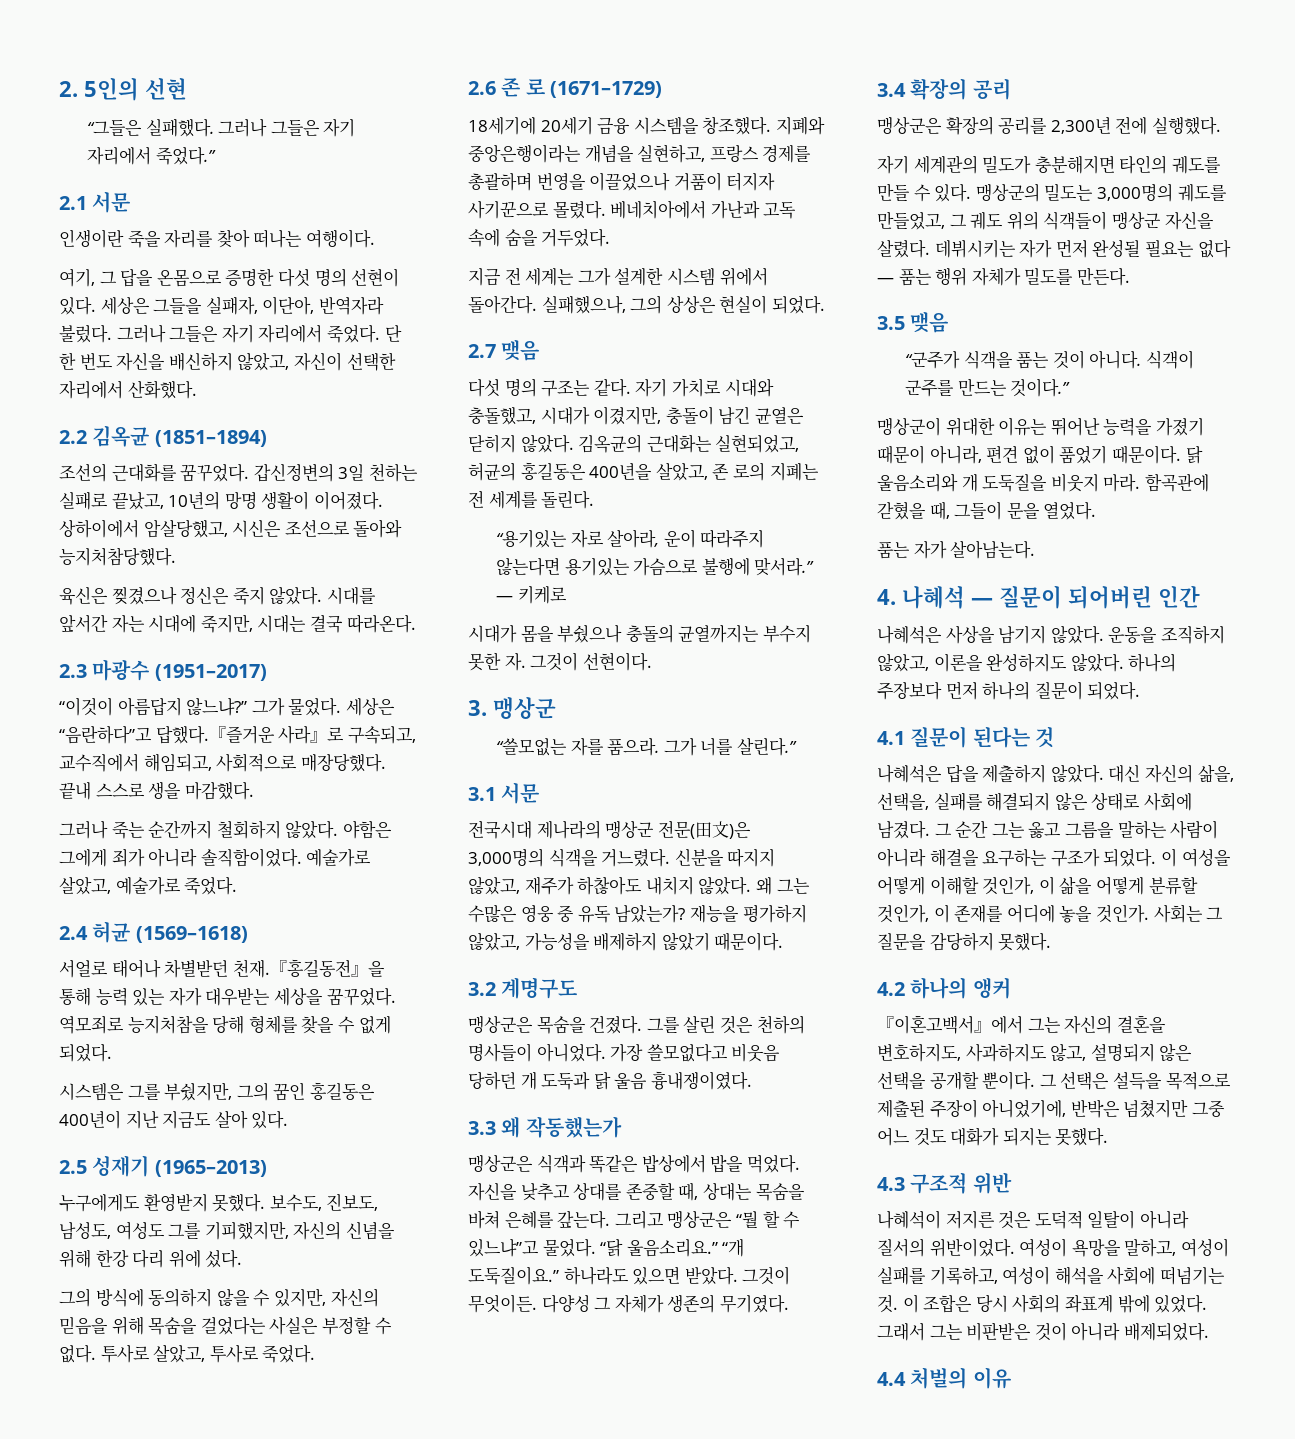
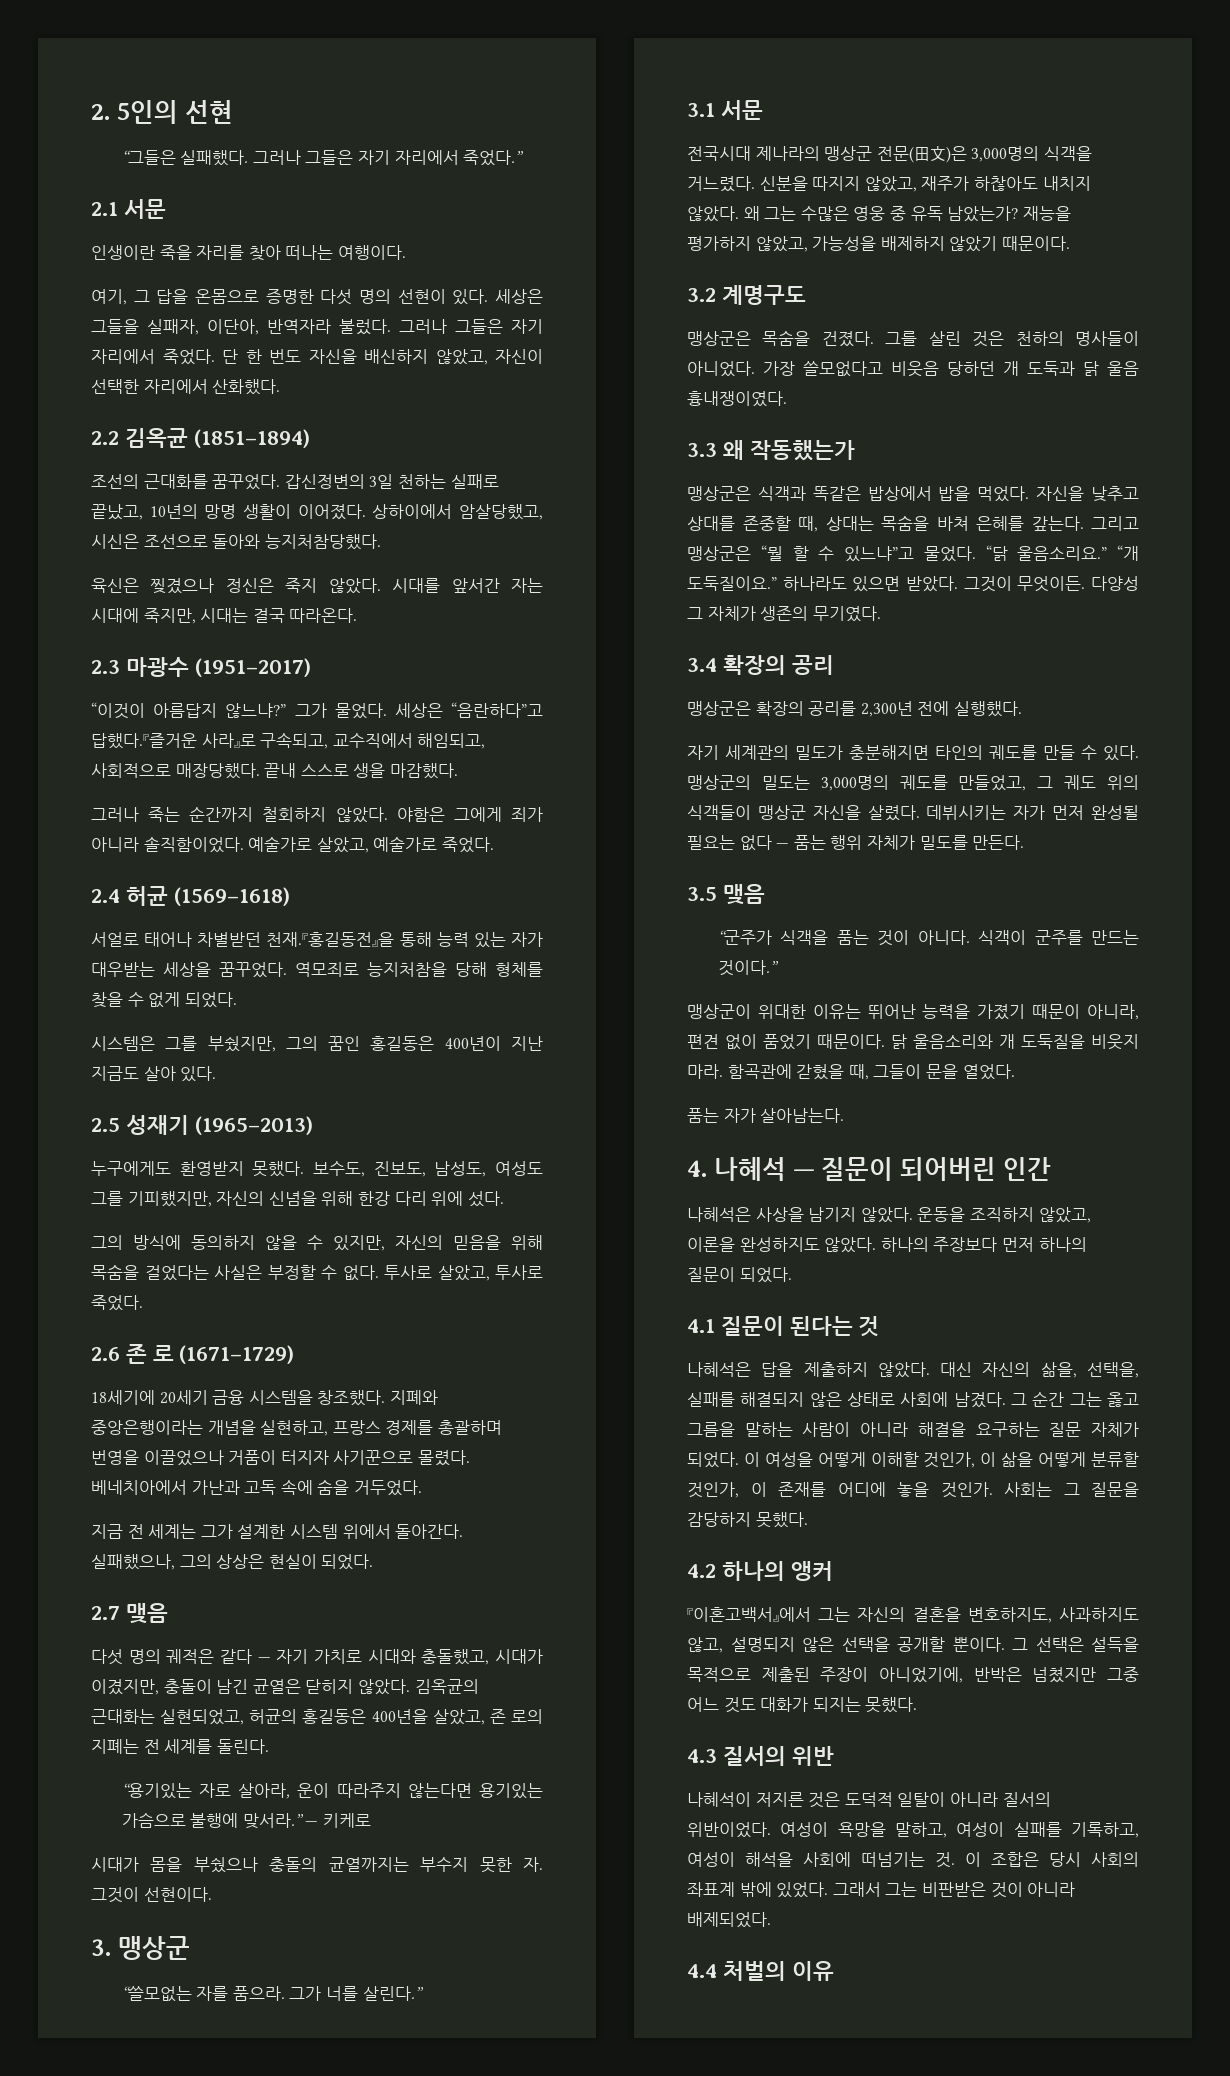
[541,378,631,397] 구조는 같다. -> [166,1649,271,1664] 궤적은 같다 —
[1050,849,1100,867] 구조가 -> [1049,1422,1139,1437] 질문 자체가
[910,1172,968,1194] 구조적 -> [722,1746,786,1766] 질서의

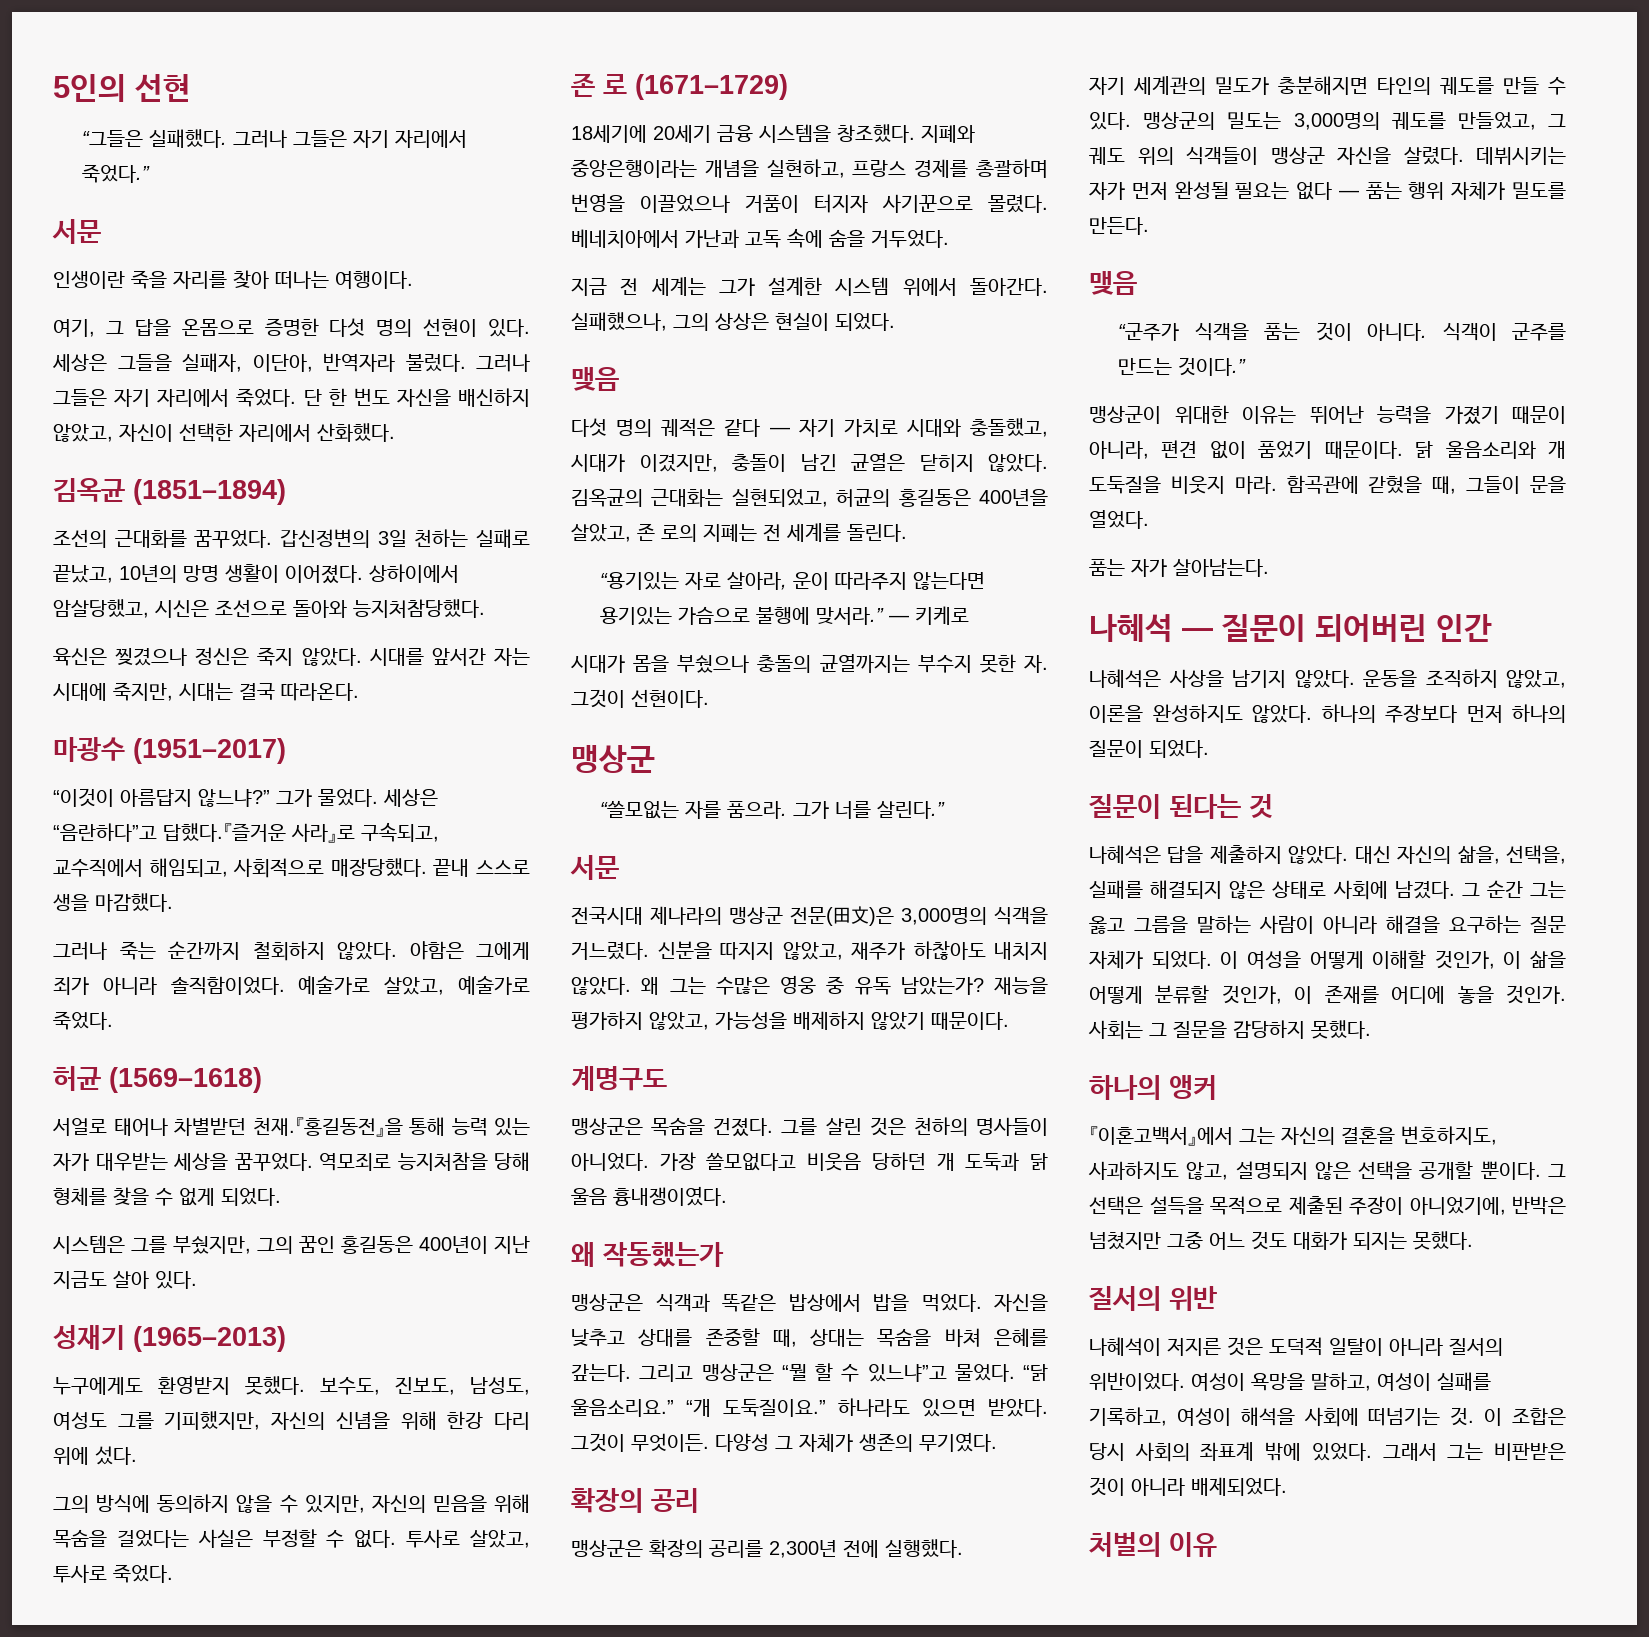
[91,104,110,120] 2. -> (53, 88) none
[91,202,118,216] 2.1 -> (151, 173) none
[91,431,119,445] 2.2 -> (395, 432) none
[91,660,120,674] 2.3 -> (359, 692) none
[91,889,120,903] 2.4 -> (113, 1020) none
[91,1118,120,1132] 2.5 -> (197, 1280) none
[91,1347,120,1361] 2.6 -> (173, 1573) none
[91,1606,120,1620] 2.7 -> (895, 322) none
[91,1939,111,1956] 3. -> (709, 698) none
[687,103,715,117] 3.1 -> (946, 810) none
[687,288,716,302] 3.2 -> (1009, 1021) none
[687,443,717,457] 3.3 -> (727, 1196) none
[687,658,717,672] 3.4 -> (997, 1442) none
[687,887,717,901] 3.5 -> (1149, 226) none
[687,1160,707,1177] 4. -> (1269, 568) none
[687,1319,715,1333] 4.1 -> (1209, 749) none
[687,1564,716,1578] 4.2 -> (1371, 1029) none
[687,1749,717,1763] 4.3 -> (1473, 1240) none
[687,1964,717,1978] 4.4 -> (1287, 1486) none

